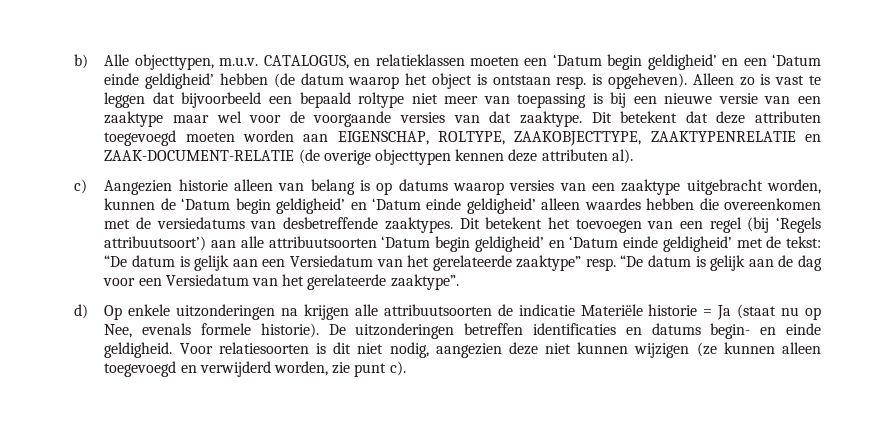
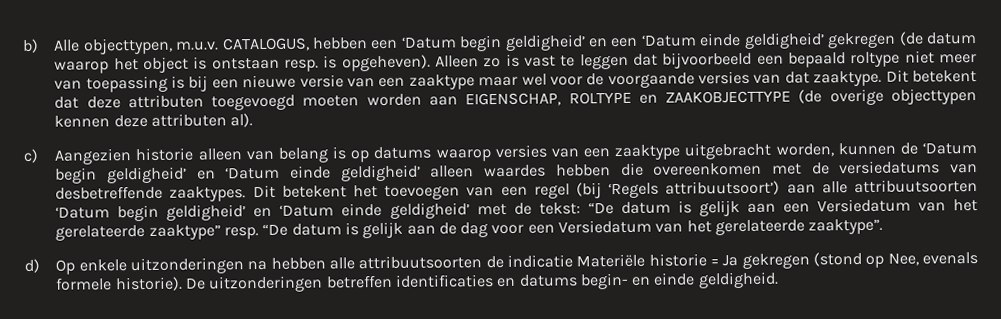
[354,54,519,66] en relatieklassen moeten -> [311,37,368,50] hebben
[220,73,269,85] hebben -> [827,32,897,49] gekregen
[438,131,821,146] [104,150,295,161] ROLTYPE, ZAAKOBJECTTYPE, ZAAKTYPENRELATIE en ZAAK-DOCUMENT-RELATIE -> [568,90,792,105] ROLTYPE en ZAAKOBJECTTYPE
[304,304,350,320] krijgen -> [270,257,326,270] hebben
[737,304,800,319] (staat nu -> [741,251,862,269] gekregen (stond
[179,342,822,358] [104,361,406,377] Voor relatiesoorten is dit niet nodig, aangezien deze niet kunnen wijzigen (ze kunnen alleen toegevoegd en verwijderd worden, zie punt c). -> (779, 280) none

